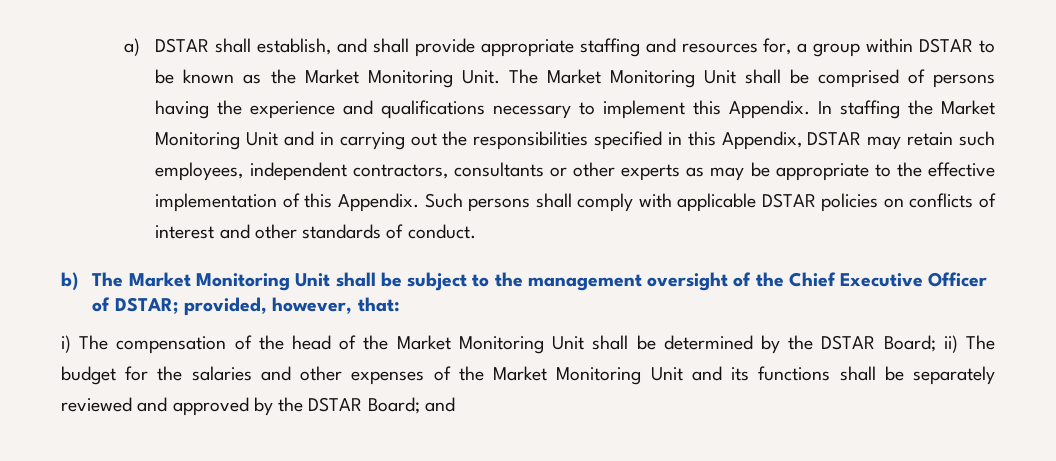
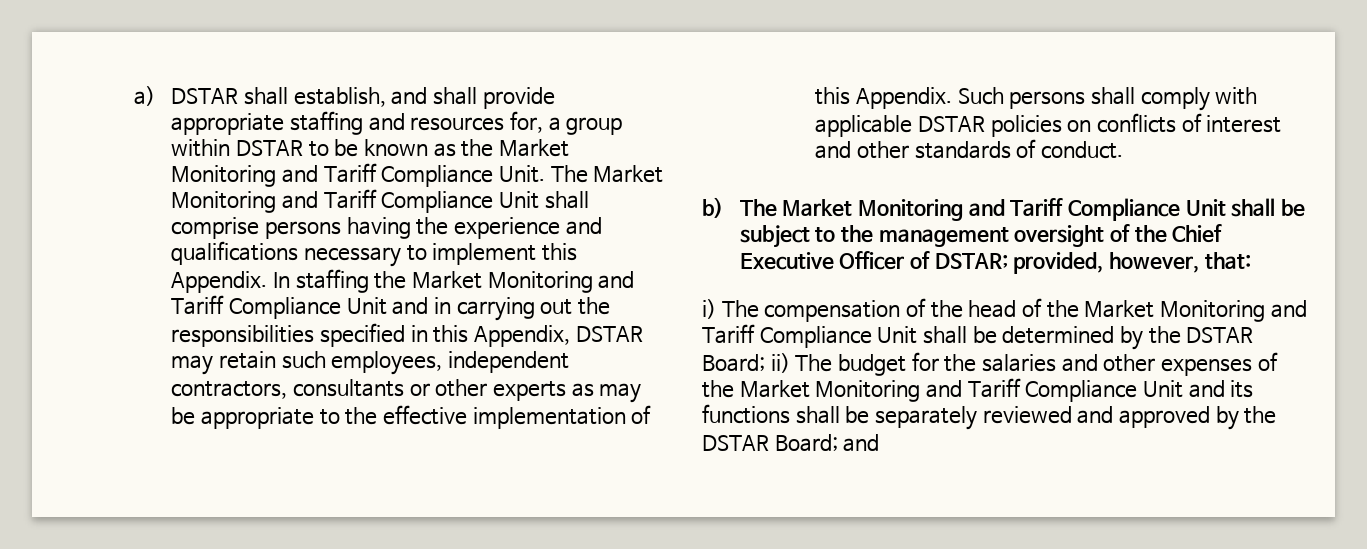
(453, 79) none -> [281,163,494,187] and Tariff Compliance
[703,69,925,88] Unit shall be comprised of -> [281,189,589,213] [171,217,260,239] and Tariff Compliance Unit shall comprise
(241, 141) none -> [598,271,635,289] [171,295,341,319] and Tariff Compliance
(290, 282) none -> [968,198,1181,221] and Tariff Compliance
(544, 345) none -> [1270,300,1307,318] [702,324,872,348] and Tariff Compliance
(642, 376) none -> [926,378,1138,402] and Tariff Compliance

